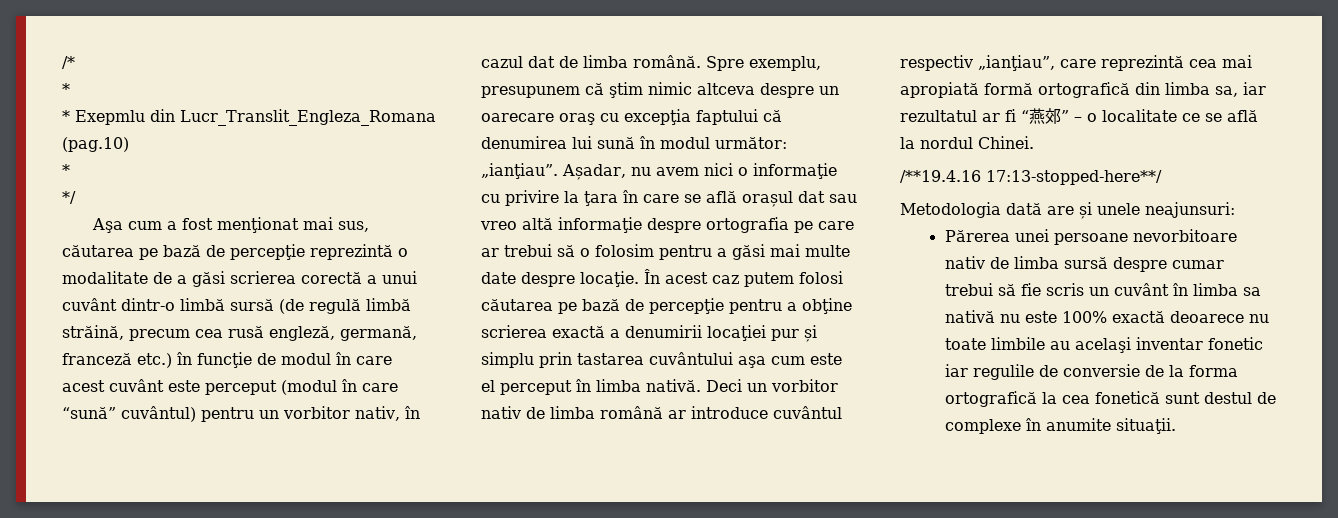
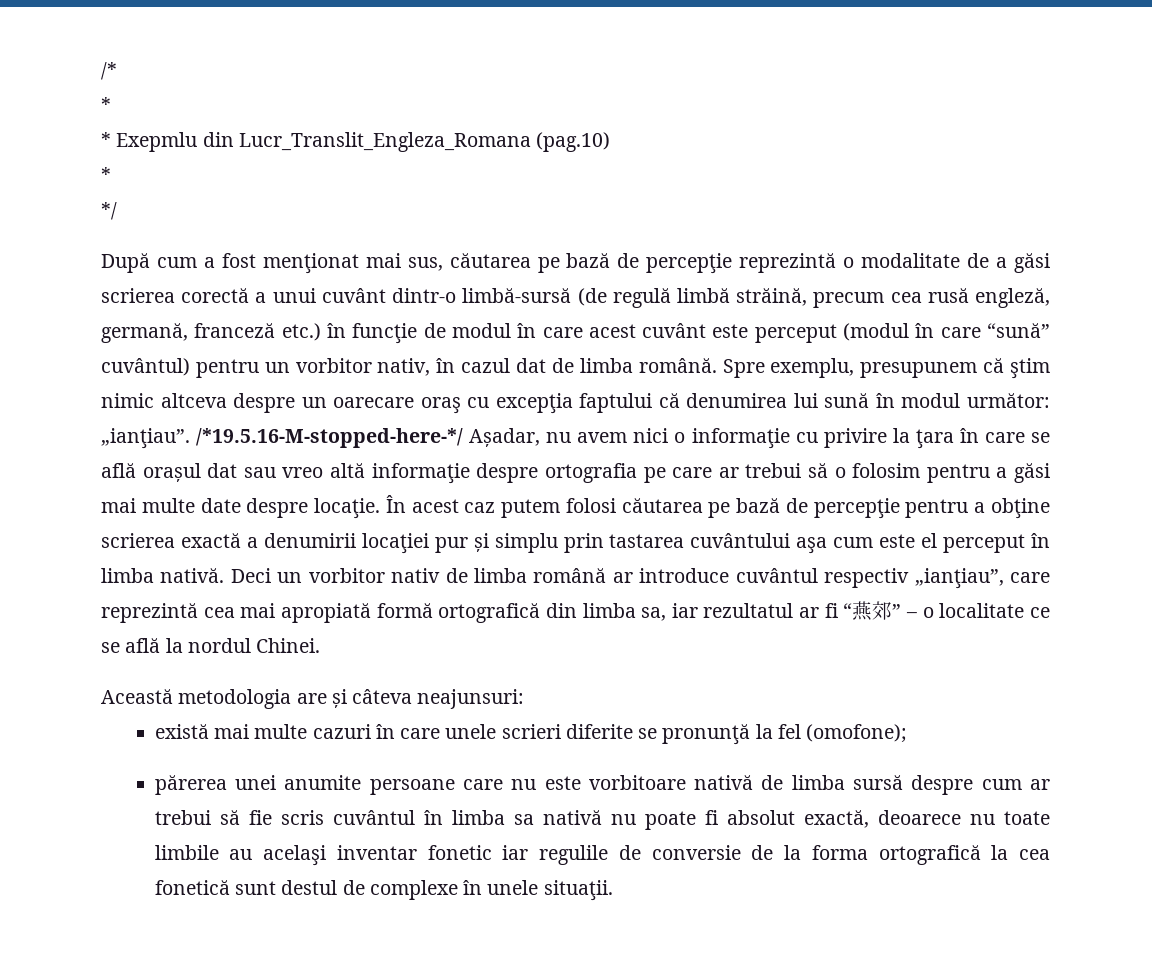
[92,218,124,233] Aşa -> [101,253,150,273] După
[180,298,274,311] limbă sursă -> [462,288,572,303] limbă-sursă
(558, 171) none -> [196,428,464,448] /*19.5.16-M-stopped-here-*/
[900,170,1162,185] [900,202,1042,218] /**19.4.16 17:13-stopped-here**/ // Metodologia dată -> [101,689,292,709] Această metodologia
[1097,203,1140,215] unele -> [352,689,413,704] câteva
[944,229,1237,245] [944,256,985,269] Părerea unei persoane nevorbitoare nativ -> [154,724,908,745] [154,775,754,795] există mai multe cazuri în care unele scrieri diferite se pronunţă la fel (omofone); // părerea unei anumite persoane care nu este vorbitoare nativă
[1171,260,1224,269] cumar -> [981,779,1050,790] cum ar
[1088,283,1169,296] un cuvânt -> [332,810,415,825] cuvântul
[1024,311,1165,323] este 100% exactă -> [644,810,869,830] poate fi absolut exactă,
[1045,418,1111,431] anumite -> [487,880,539,895] unele

